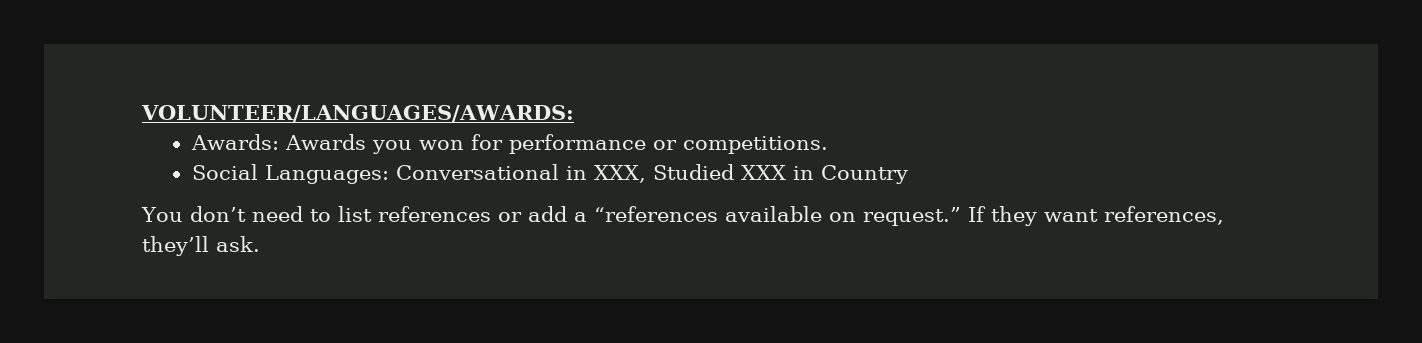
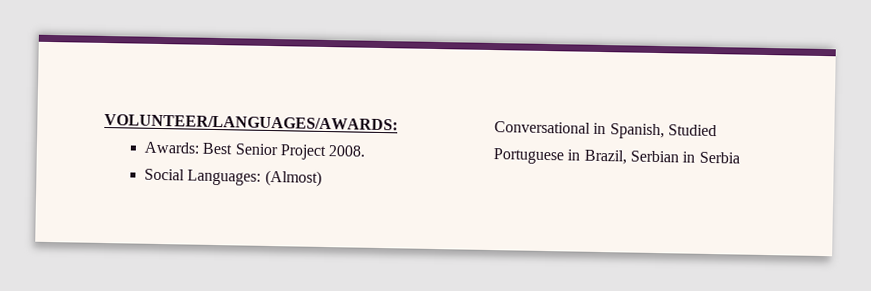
[284,134,828,154] Awards you won for performance or competitions. -> [202,142,366,161] Best Senior Project 2008.
(389, 174) none -> [264,169,322,187] (Almost)
[593,164,908,184] [141,206,1224,226] [142,236,260,256] XXX, Studied XXX in Country // You don’t need to list references or add a “references available on request.” If they want references, they’ll ask. -> [609,123,717,140] [492,148,740,165] Spanish, Studied Portuguese in Brazil, Serbian in Serbia

